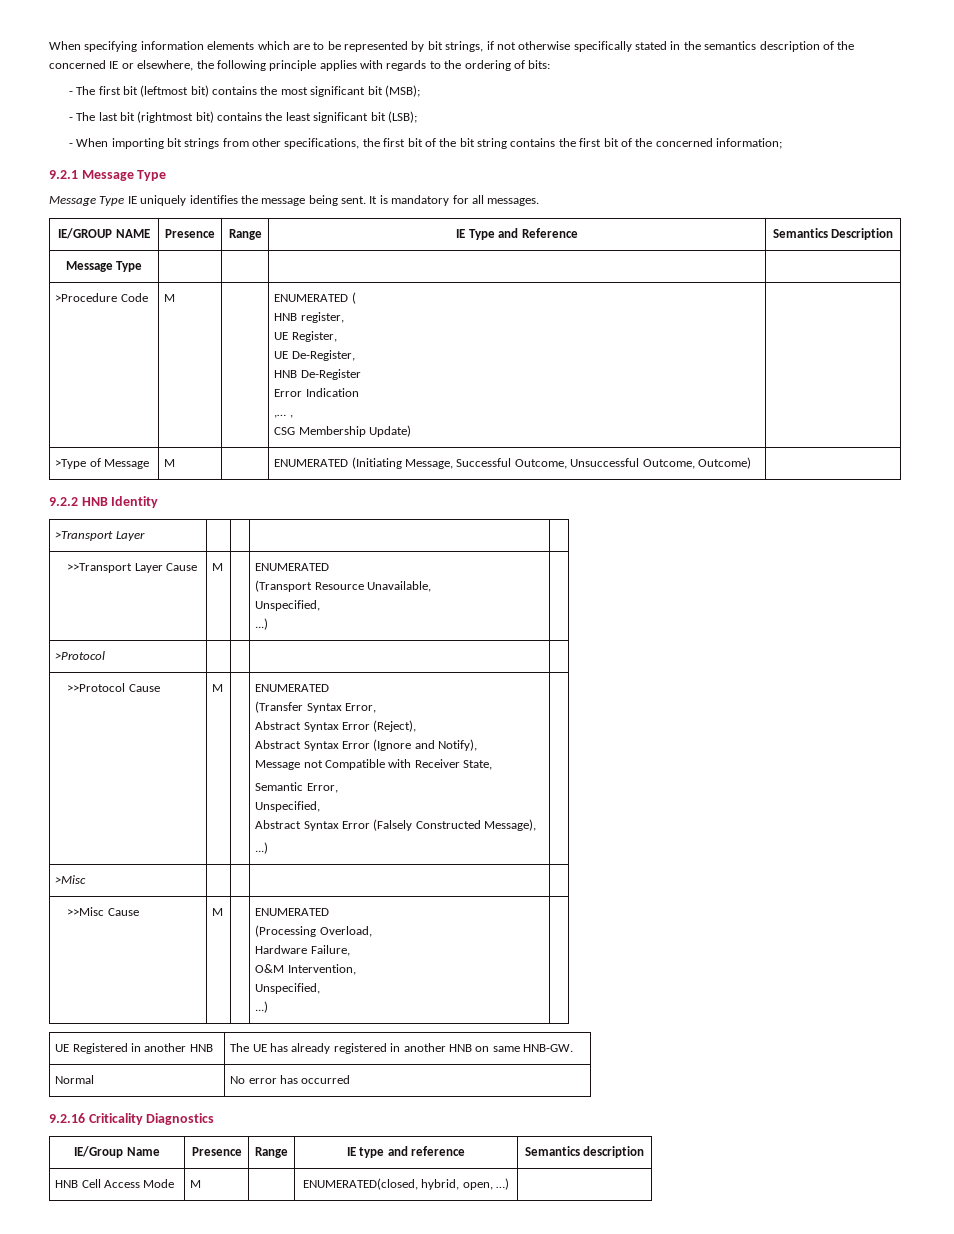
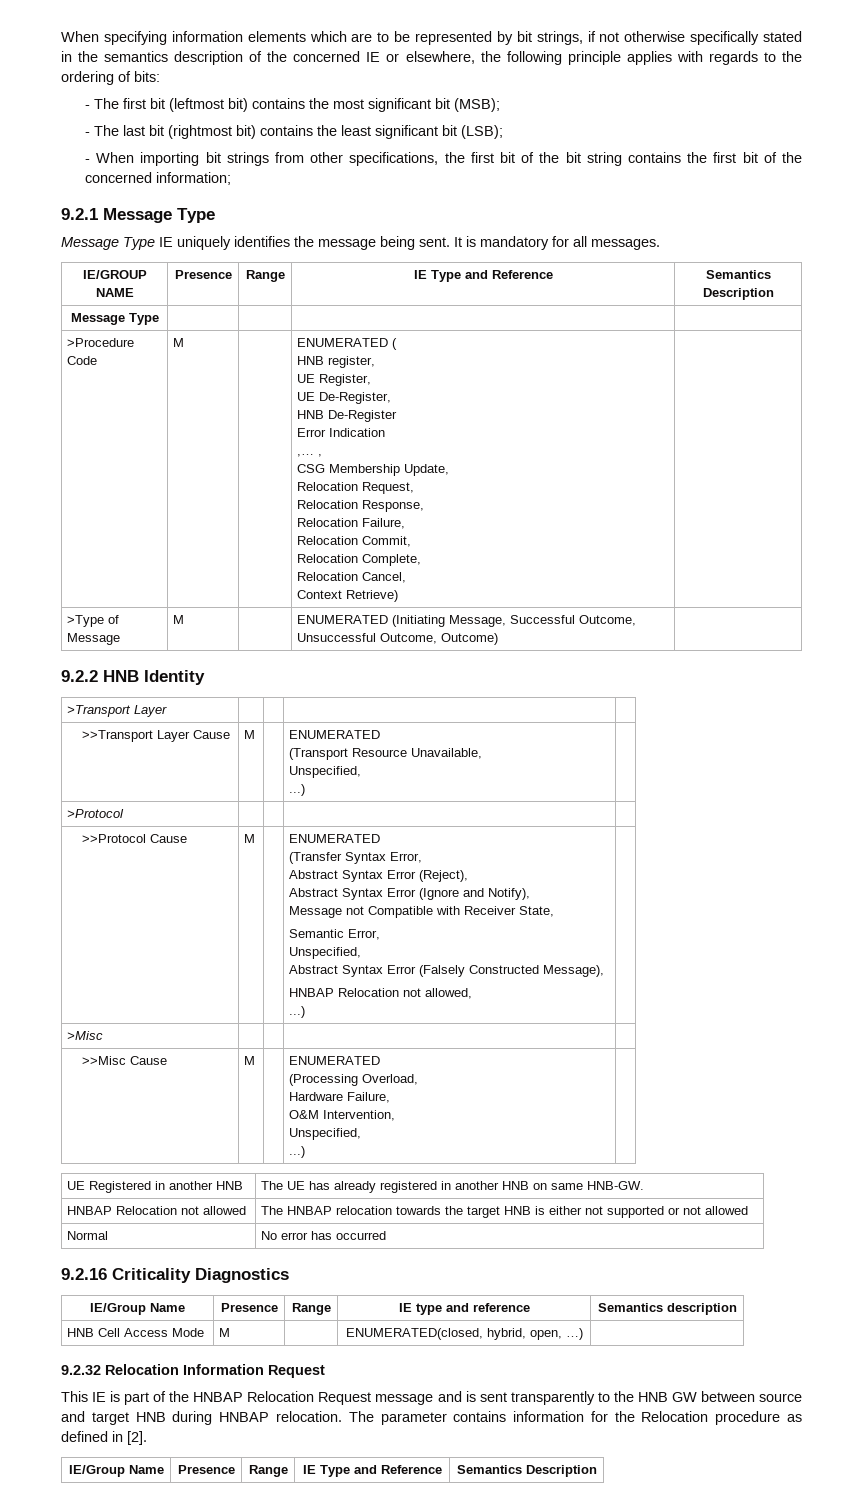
[369,425,412,437] Update) -> [404,464,450,476] [297,482,415,494] [297,500,425,512] [297,518,406,529] [297,536,412,547] [297,554,422,566] [297,572,407,583] [297,590,399,602] Update, // Relocation Request, // Relocation Response, // Relocation Failure, // Relocation Commit, // Relocation Complete, // Relocation Cancel, // Context Retrieve)
(537, 825) none -> [289,988,473,999] // HNBAP Relocation not allowed,
(574, 1048) none -> [67,1206,247,1215] [261,1206,749,1218] // HNBAP Relocation not allowed | The HNBAP relocation towards the target HNB is either not supported or not allowed
(510, 1184) none -> [61,1364,325,1378] [61,1391,802,1405] [61,1411,803,1425] [61,1431,147,1445] [68,1465,164,1477] [177,1465,235,1474] [248,1465,288,1477] [302,1465,442,1477] [456,1465,597,1477] // 9.2.32 Relocation Information Request // This IE is part of the HNBAP Relocation Request message and is sent transparently to the HNB GW between source and target HNB during HNBAP relocation. The parameter contains information for the Relocation procedure as defined in [2]. // IE/Group Name | Presence | Range | IE Type and Reference | Semantics Description

